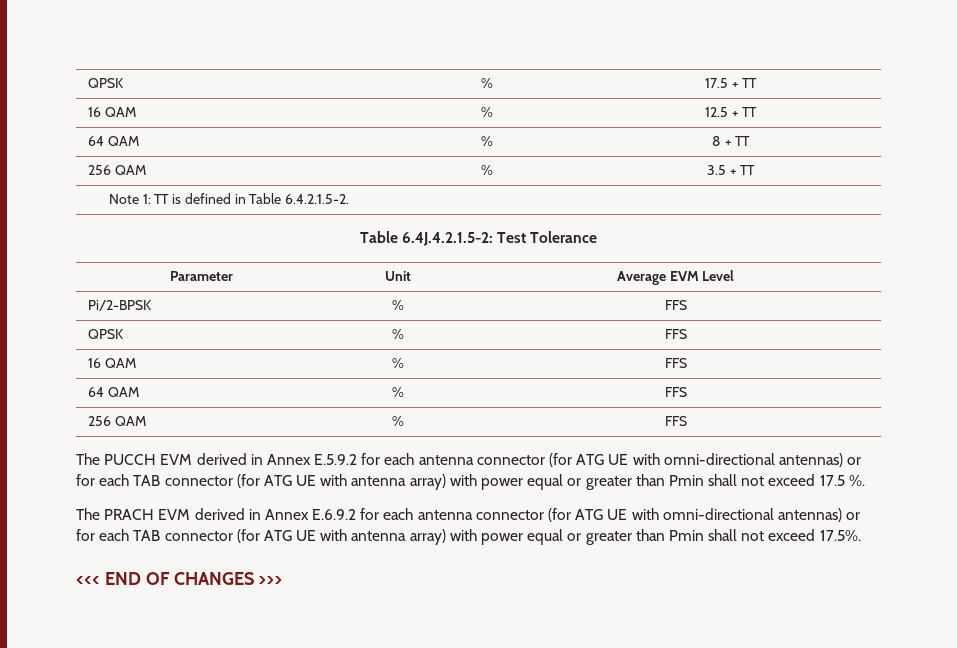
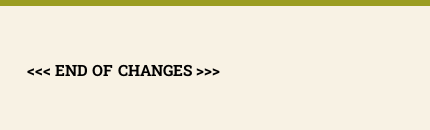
[88,78,125,88] [480,78,493,88] [705,78,757,88] [88,107,136,117] [480,107,493,117] [705,107,757,117] [88,136,139,146] [480,136,493,146] [712,136,750,146] [88,165,146,175] [480,165,493,175] [707,165,755,175] [108,193,350,204] [359,231,598,246] [169,271,233,281] [385,271,411,281] [616,270,735,285] [88,300,153,311] [392,300,404,310] [664,300,687,310] [88,329,125,339] [392,329,404,339] [664,329,687,339] [88,358,136,368] [392,358,404,368] [664,358,687,368] [88,387,139,397] [392,387,404,397] [664,387,687,397] [88,416,146,426] [392,416,404,426] [664,416,687,426] [76,453,862,467] [76,474,865,490] [76,508,861,522] [76,529,861,545] QPSK | % | 17.5 + TT // 16 QAM | % | 12.5 + TT // 64 QAM | % | 8 + TT // 256 QAM | % | 3.5 + TT // Note 1: TT is defined in Table 6.4.2.1.5-2. // Table 6.4J.4.2.1.5-2: Test Tolerance // Parameter | Unit | Average EVM Level // Pi/2-BPSK | % | FFS // QPSK | % | FFS // 16 QAM | % | FFS // 64 QAM | % | FFS // 256 QAM | % | FFS // The PUCCH EVM derived in Annex E.5.9.2 for each antenna connector (for ATG UE with omni-directional antennas) or for each TAB connector (for ATG UE with antenna array) with power equal or greater than Pmin shall not exceed 17.5 %. // The PRACH EVM derived in Annex E.6.9.2 for each antenna connector (for ATG UE with omni-directional antennas) or for each TAB connector (for ATG UE with antenna array) with power equal or greater than Pmin shall not exceed 17.5%. // -> (27, 72) none

